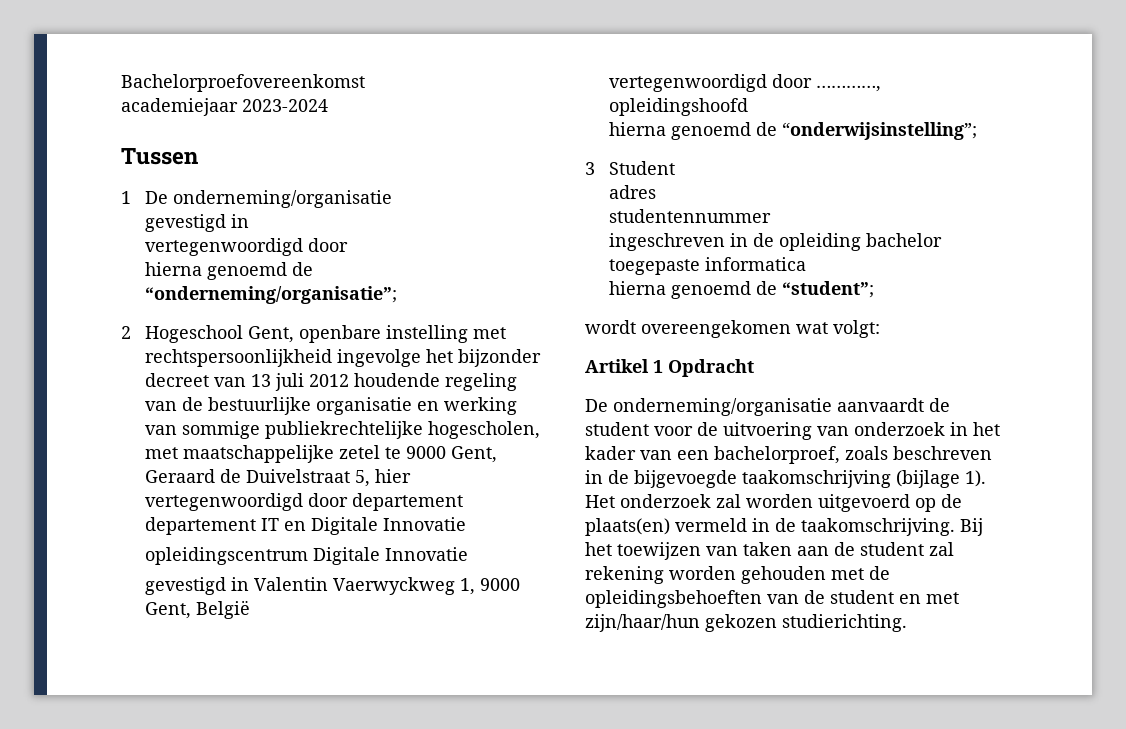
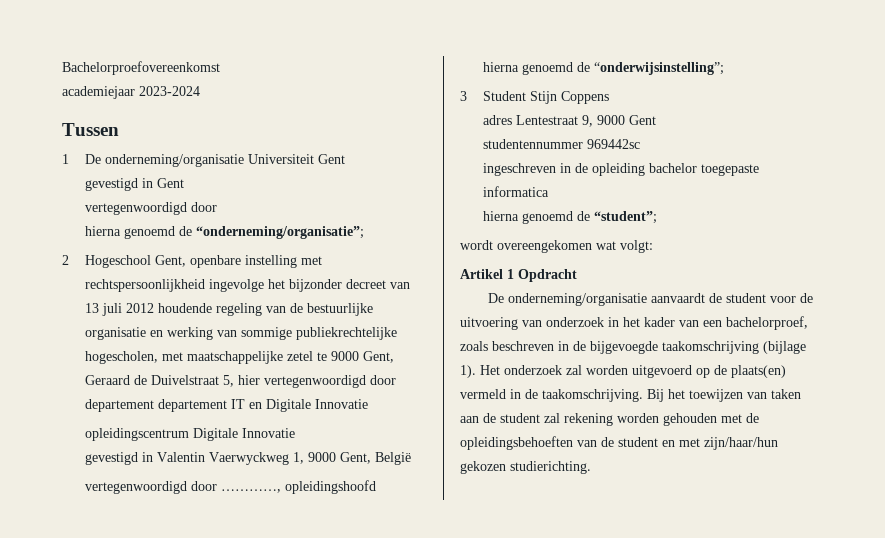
[145,214,250,232] // gevestigd in -> [247,154,345,164] [84,178,184,191] Universiteit Gent // gevestigd in Gent
(676, 168) none -> [529,91,609,104] Stijn Coppens
(657, 192) none -> [515,115,656,127] Lentestraat 9, 9000 Gent
(772, 216) none -> [586,139,640,149] 969442sc

